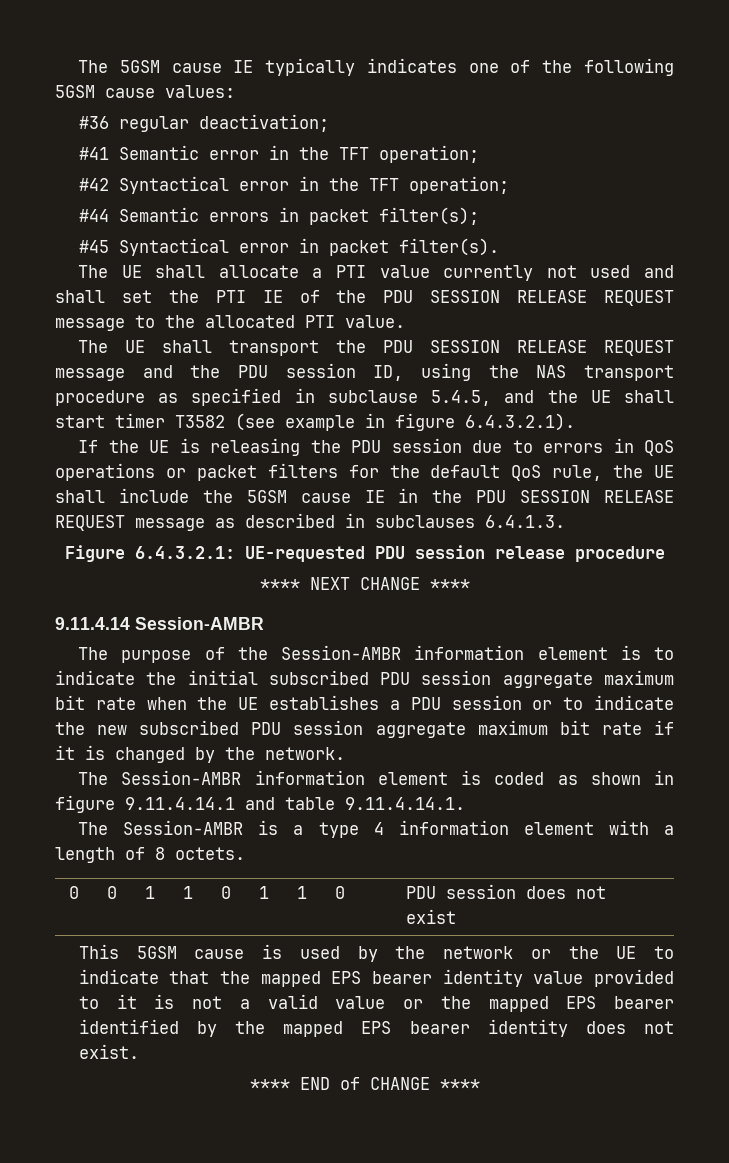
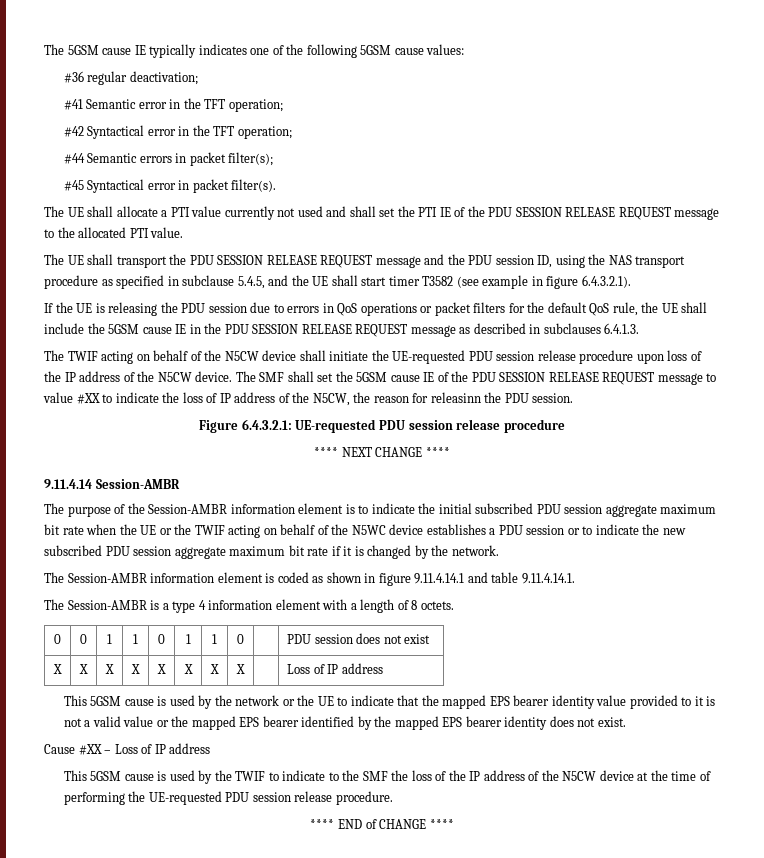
(565, 521) none -> [44,350,702,364] [44,371,717,385] [43,392,574,406] // The TWIF acting on behalf of the N5CW device shall initiate the UE-requested PDU session release procedure upon loss of the IP address of the N5CW device. The SMF shall set the 5GSM cause IE of the PDU SESSION RELEASE REQUEST message to value #XX to indicate the loss of IP address of the N5CW, the reason for releasinn the PDU session.
(259, 703) none -> [159,524,424,538] or the TWIF acting on behalf of the N5WC device
(456, 916) none -> [53,664,62,674] [79,664,88,674] [105,664,114,674] [131,664,140,674] [157,664,166,674] [183,664,193,674] [210,664,219,674] [236,664,245,674] [287,663,383,674] // X | X | X | X | X | X | X | X | | Loss of IP address
(139, 1051) none -> [44,743,211,755] [63,770,711,784] [63,791,393,805] // Cause #XX – Loss of IP address // This 5GSM cause is used by the TWIF to indicate to the SMF the loss of the IP address of the N5CW device at the time of performing the UE-requested PDU session release procedure.

